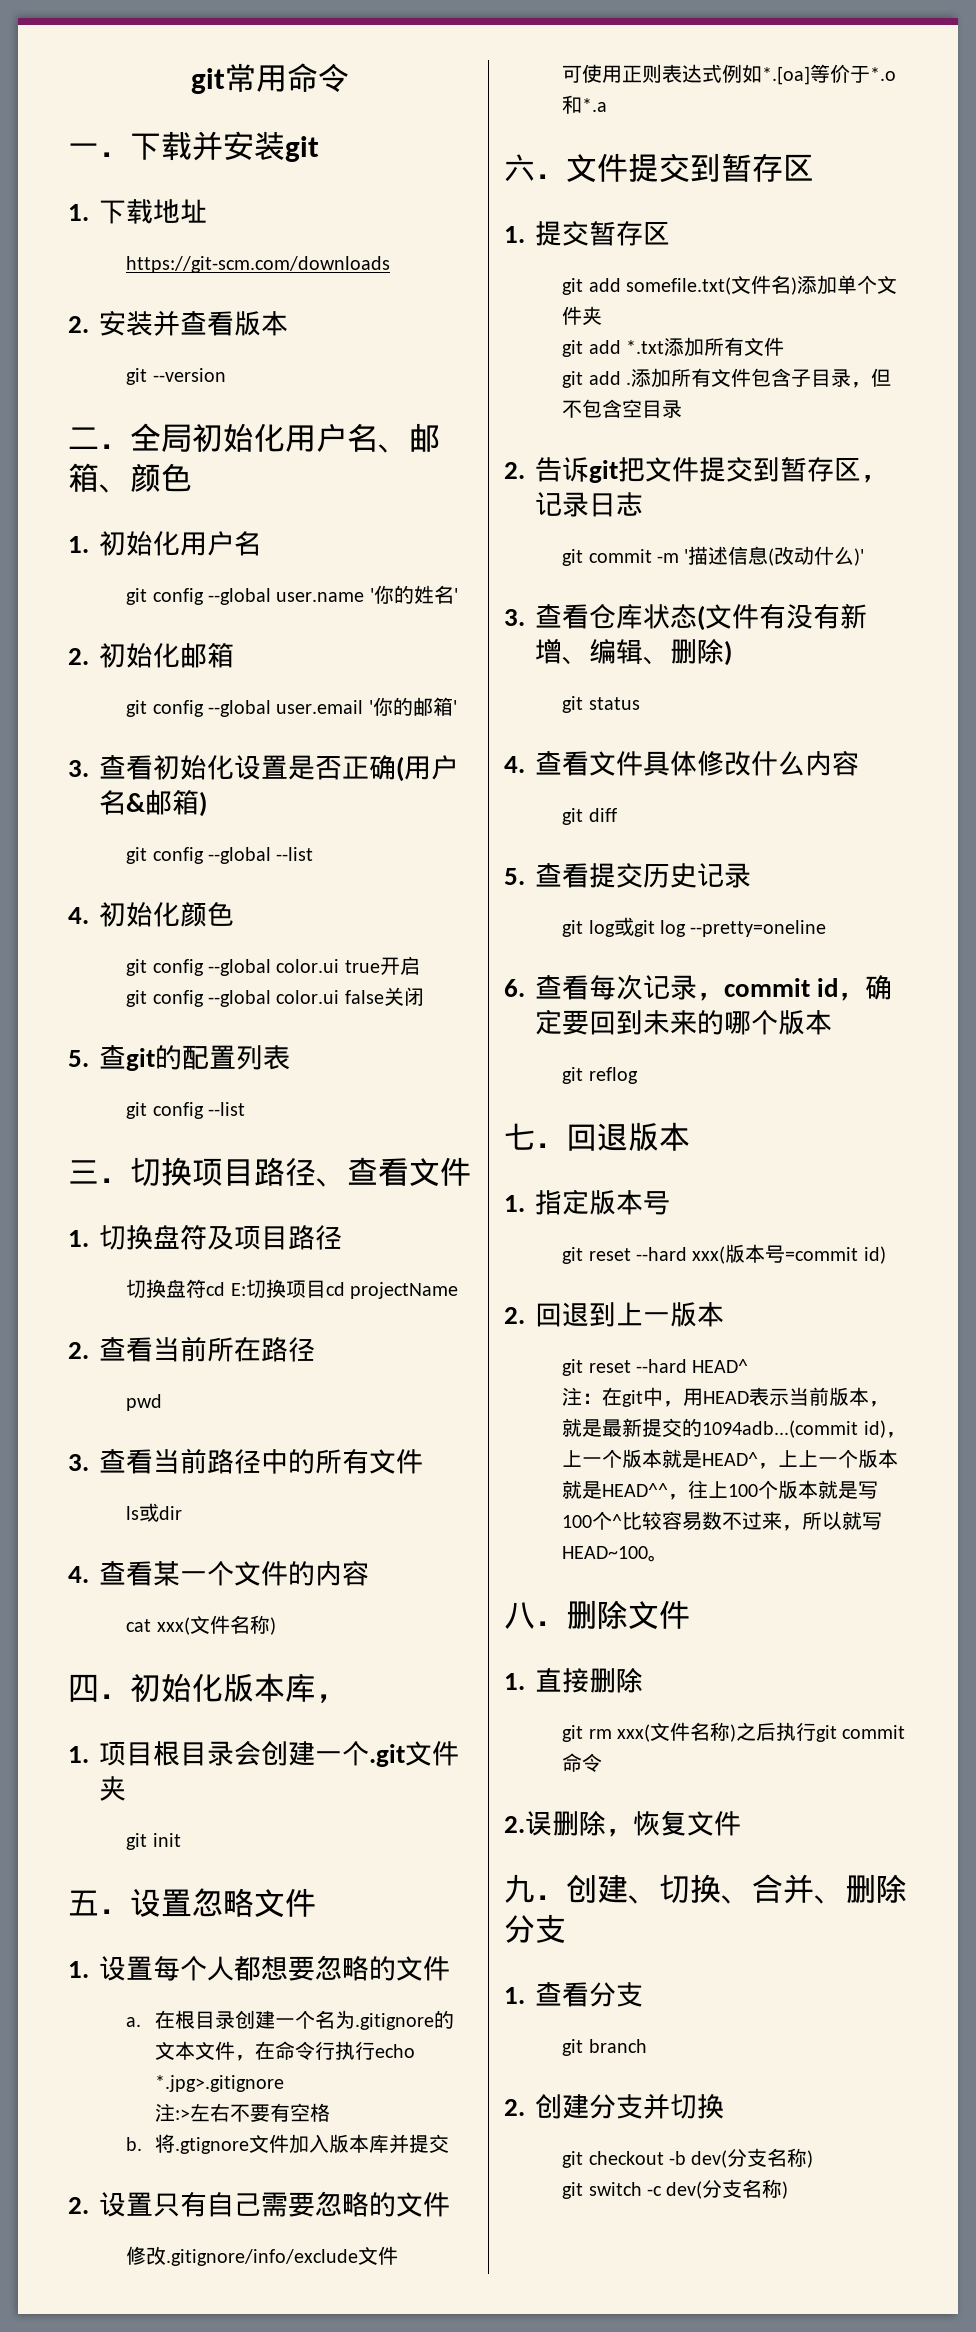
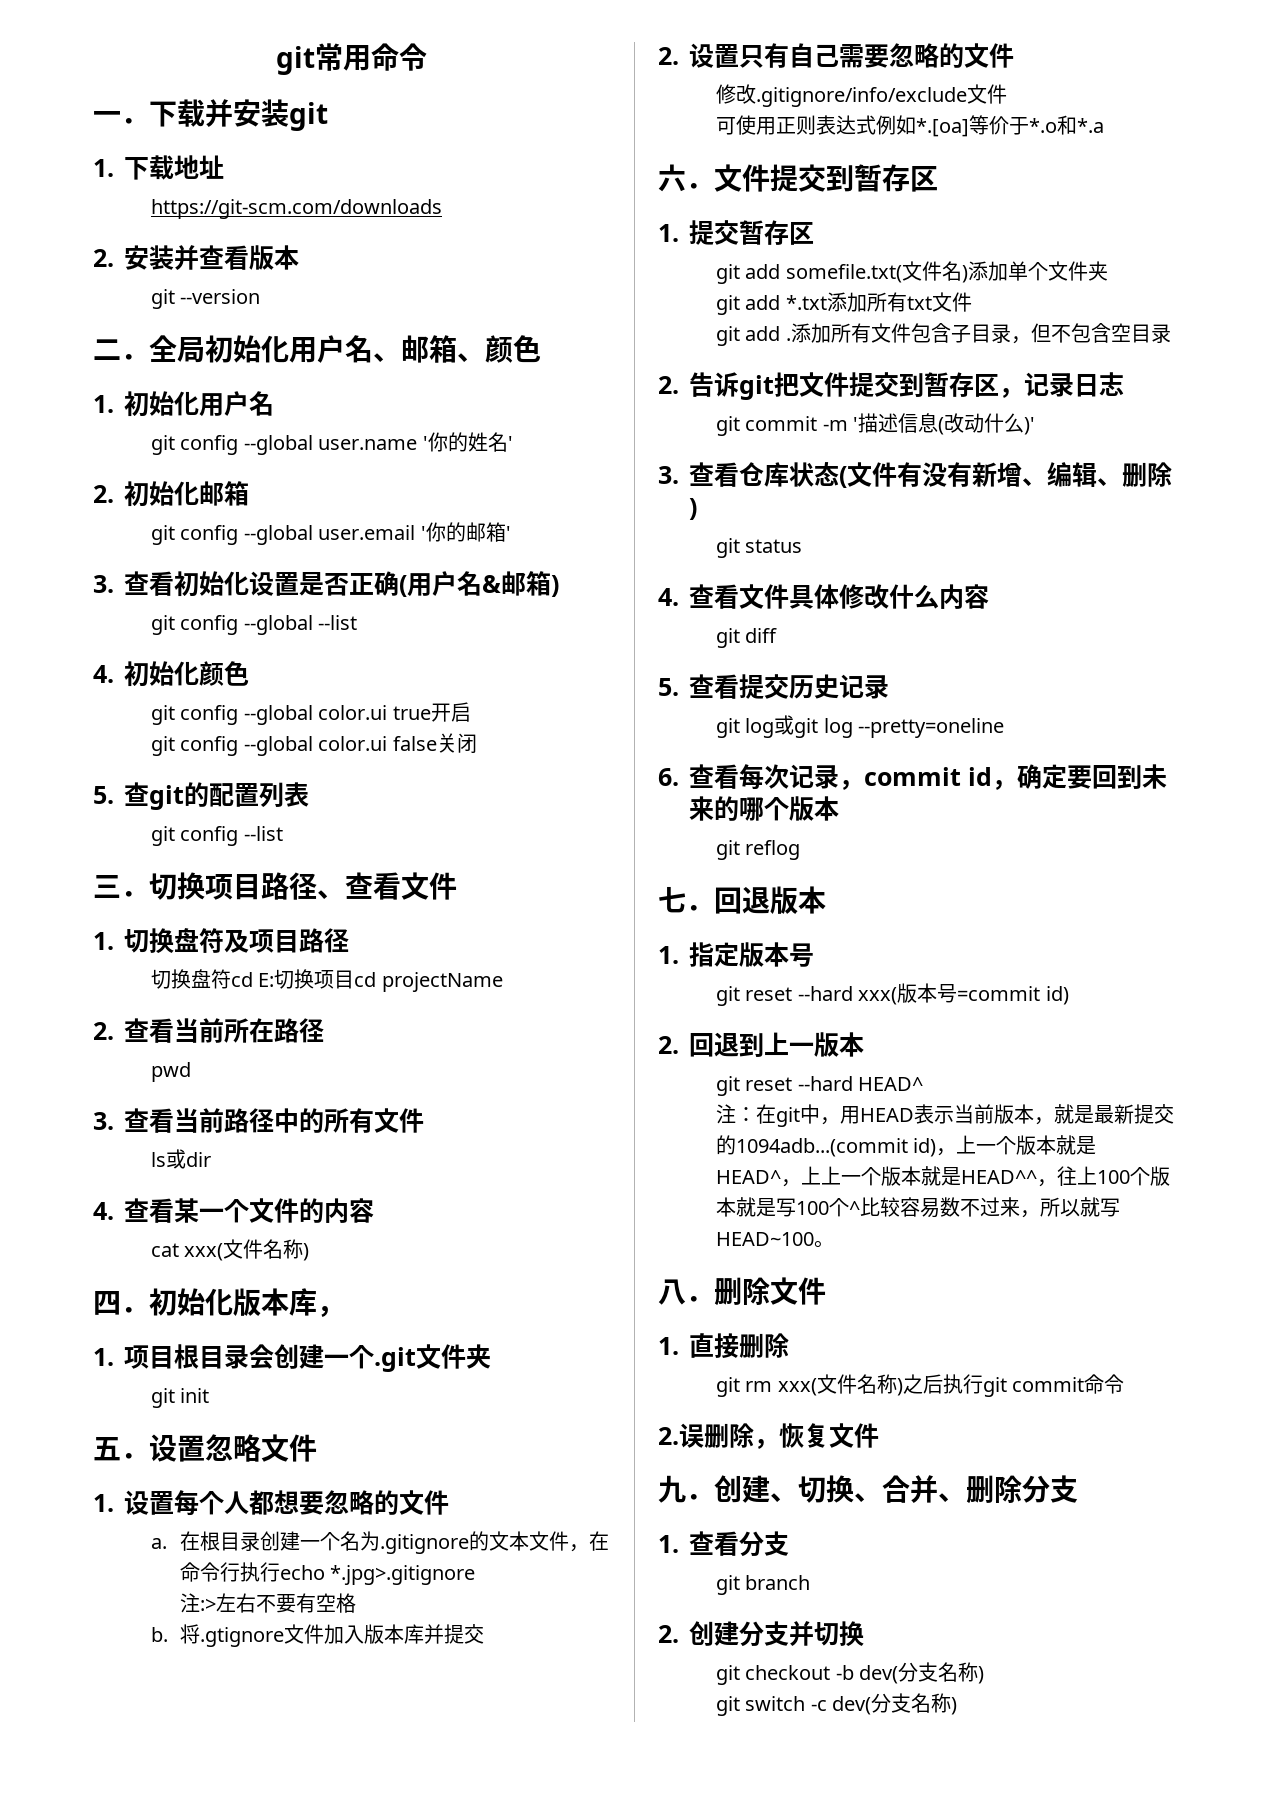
(744, 346) none -> [906,296,932,310] txt

